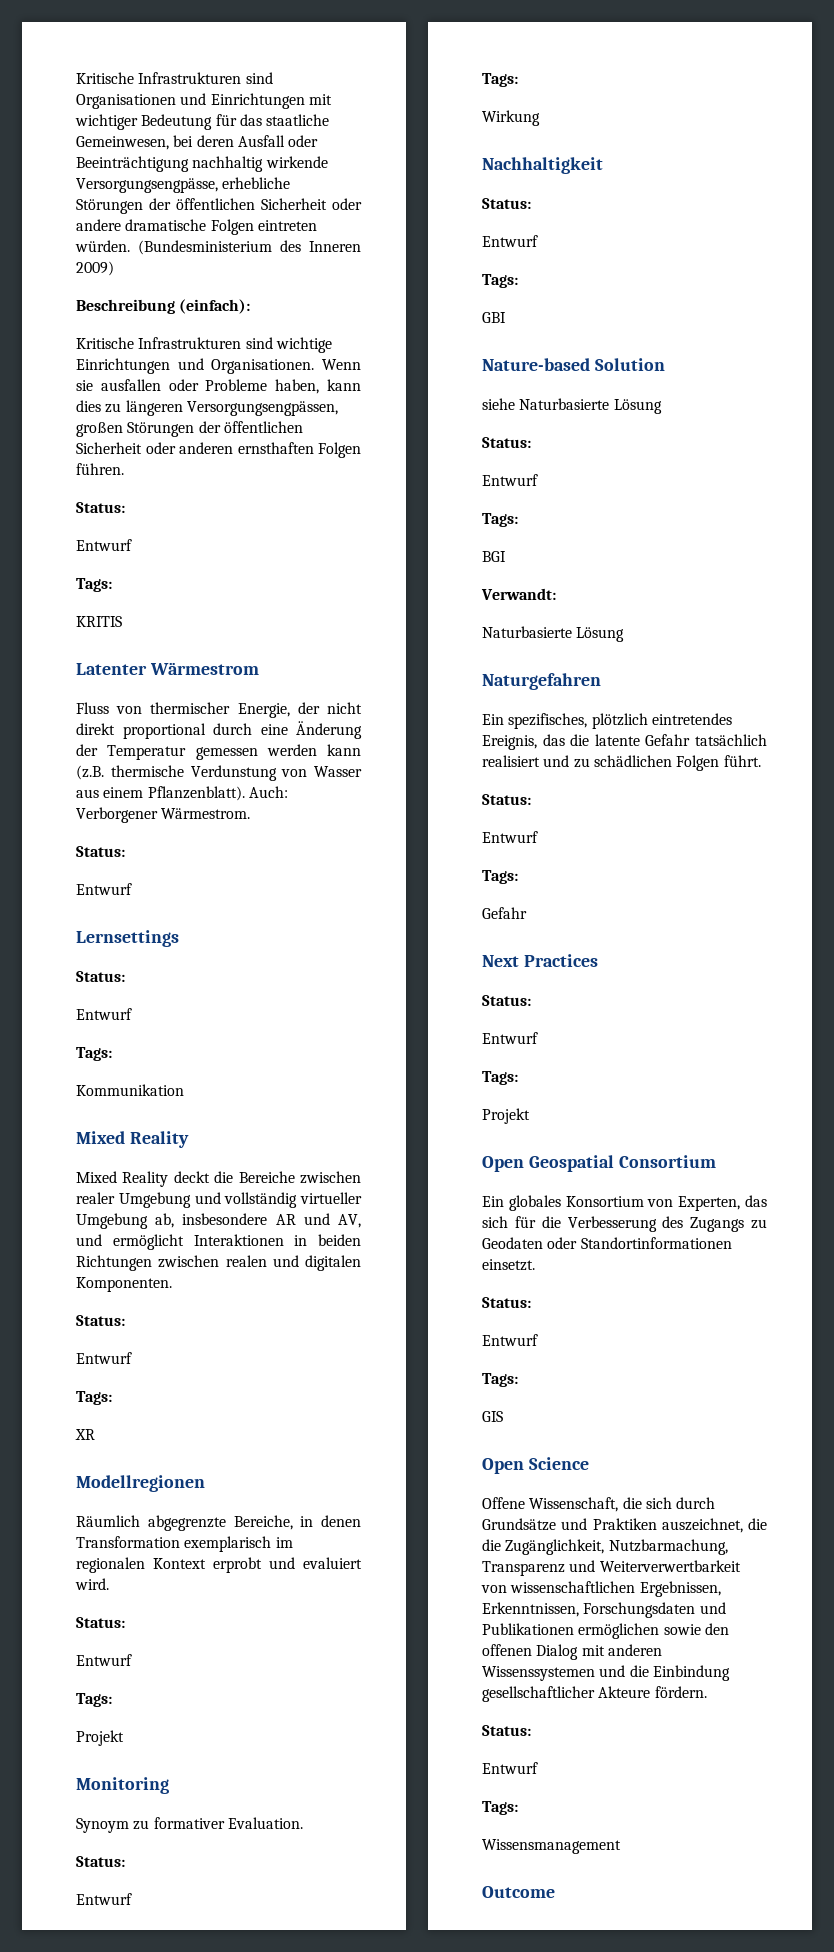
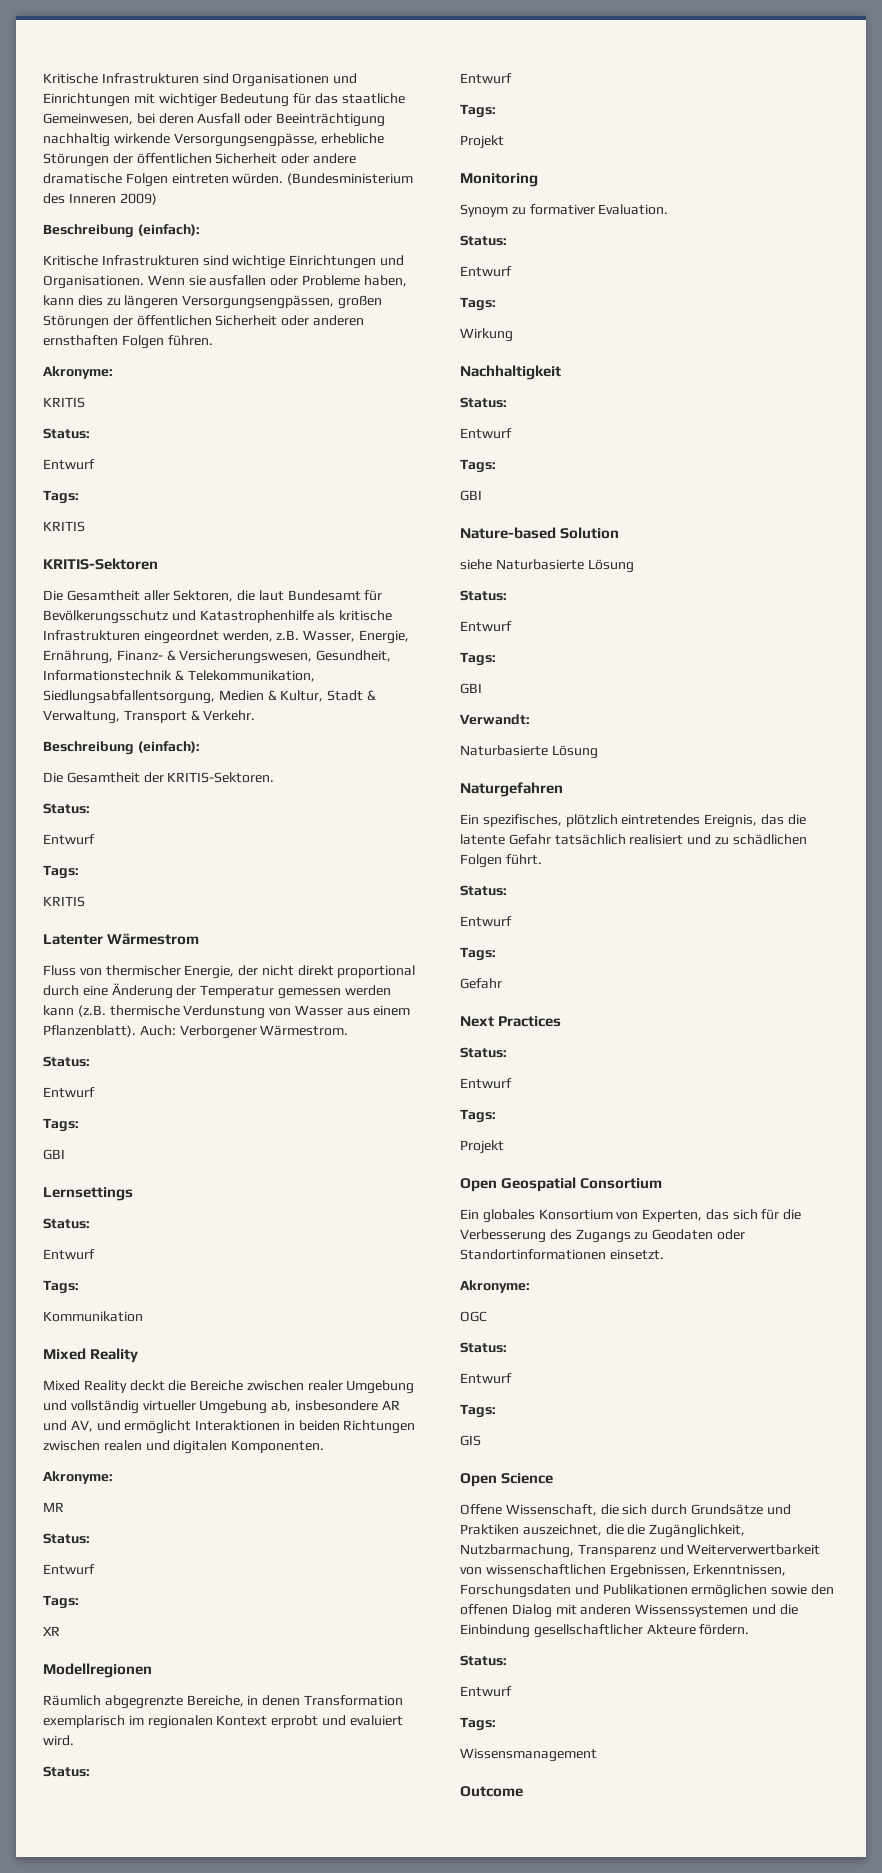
(124, 469) none -> [43,366,113,379] [43,397,85,408] [43,428,90,439] [43,459,95,470] [43,490,79,504] [43,521,85,532] [43,558,158,570] [43,590,383,602] [43,610,393,624] [43,630,409,644] [43,650,392,664] [43,670,315,682] [43,690,376,704] [43,710,256,724] [43,741,200,755] [43,772,275,783] // Akronyme: // KRITIS // Status: // Entwurf // Tags: // KRITIS // KRITIS-Sektoren // Die Gesamtheit aller Sektoren, die laut Bundesamt für Bevölkerungsschutz und Katastrophenhilfe als kritische Infrastrukturen eingeordnet werden, z.B. Wasser, Energie, Ernährung, Finanz- & Versicherungswesen, Gesundheit, Informationstechnik & Telekommunikation, Siedlungsabfallentsorgung, Medien & Kultur, Stadt & Verwaltung, Transport & Verkehr. // Beschreibung (einfach): // Die Gesamtheit der KRITIS-Sektoren.
(132, 889) none -> [43,1118,79,1132] [43,1149,65,1160] // Tags: // GBI
(172, 1284) none -> [43,1471,113,1484] [43,1502,64,1512] // Akronyme: // MR
[482,551,506,562] BGI -> [460,683,482,694] GBI
(535, 1265) none -> [460,1280,530,1293] [460,1311,487,1322] // Akronyme: // OGC

